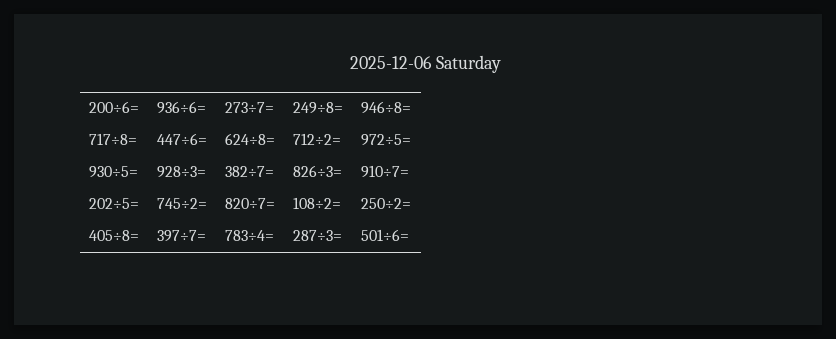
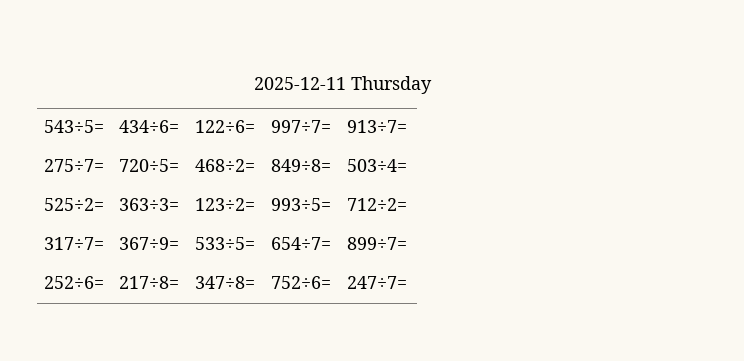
[350,55,501,73] [88,101,139,113] [156,101,206,114] [224,102,274,113] [292,102,343,114] [360,101,411,114] [88,133,137,145] [156,133,207,145] [224,133,275,145] [292,133,341,145] [360,134,411,146] [88,166,138,178] [156,166,206,178] [224,166,274,177] [292,165,342,177] [360,165,409,178] [88,198,139,209] [156,198,207,209] [224,198,275,209] [292,197,341,209] [360,198,411,209] [88,230,139,241] [156,230,206,242] [224,230,274,241] [292,230,342,241] [360,229,409,241] 2025-12-06 Saturday // 200÷6= | 936÷6= | 273÷7= | 249÷8= | 946÷8= // 717÷8= | 447÷6= | 624÷8= | 712÷2= | 972÷5= // 930÷5= | 928÷3= | 382÷7= | 826÷3= | 910÷7= // 202÷5= | 745÷2= | 820÷7= | 108÷2= | 250÷2= // 405÷8= | 397÷7= | 783÷4= | 287÷3= | 501÷6= -> [253,76,432,94] [44,120,105,133] [119,120,180,133] [195,120,256,133] [271,120,332,133] [347,120,408,133] [44,159,105,172] [119,159,180,172] [195,159,256,172] [271,159,332,172] [347,159,408,172] [44,198,105,211] [119,198,180,211] [195,198,256,211] [271,198,332,211] [347,198,408,211] [44,237,105,250] [119,237,180,250] [195,237,256,250] [271,237,332,250] [347,237,408,250] [44,276,105,289] [119,276,180,289] [195,276,256,289] [271,276,332,289] [347,276,408,289] 2025-12-11 Thursday // 543÷5= | 434÷6= | 122÷6= | 997÷7= | 913÷7= // 275÷7= | 720÷5= | 468÷2= | 849÷8= | 503÷4= // 525÷2= | 363÷3= | 123÷2= | 993÷5= | 712÷2= // 317÷7= | 367÷9= | 533÷5= | 654÷7= | 899÷7= // 252÷6= | 217÷8= | 347÷8= | 752÷6= | 247÷7=

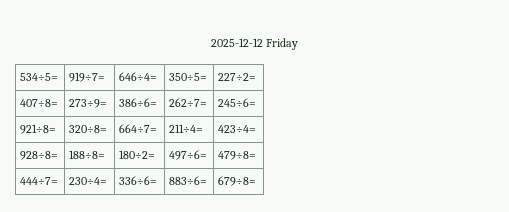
[253,76,432,94] [44,120,105,133] [119,120,180,133] [195,120,256,133] [271,120,332,133] [347,120,408,133] [44,159,105,172] [119,159,180,172] [195,159,256,172] [271,159,332,172] [347,159,408,172] [44,198,105,211] [119,198,180,211] [195,198,256,211] [271,198,332,211] [347,198,408,211] [44,237,105,250] [119,237,180,250] [195,237,256,250] [271,237,332,250] [347,237,408,250] [44,276,105,289] [119,276,180,289] [195,276,256,289] [271,276,332,289] [347,276,408,289] 2025-12-11 Thursday // 543÷5= | 434÷6= | 122÷6= | 997÷7= | 913÷7= // 275÷7= | 720÷5= | 468÷2= | 849÷8= | 503÷4= // 525÷2= | 363÷3= | 123÷2= | 993÷5= | 712÷2= // 317÷7= | 367÷9= | 533÷5= | 654÷7= | 899÷7= // 252÷6= | 217÷8= | 347÷8= | 752÷6= | 247÷7= -> [210,38,299,50] [20,73,59,81] [69,72,106,82] [119,72,158,81] [169,73,208,81] [218,73,257,81] [20,99,59,107] [69,99,108,108] [119,98,158,107] [169,98,208,107] [218,98,257,107] [20,124,57,134] [69,125,108,133] [119,124,158,133] [169,124,204,133] [218,125,257,133] [20,151,59,160] [69,150,106,159] [119,150,156,159] [169,150,208,160] [218,151,257,160] [20,177,59,185] [69,177,108,185] [119,176,158,185] [169,176,208,185] [218,176,257,186] 2025-12-12 Friday // 534÷5= | 919÷7= | 646÷4= | 350÷5= | 227÷2= // 407÷8= | 273÷9= | 386÷6= | 262÷7= | 245÷6= // 921÷8= | 320÷8= | 664÷7= | 211÷4= | 423÷4= // 928÷8= | 188÷8= | 180÷2= | 497÷6= | 479÷8= // 444÷7= | 230÷4= | 336÷6= | 883÷6= | 679÷8=

